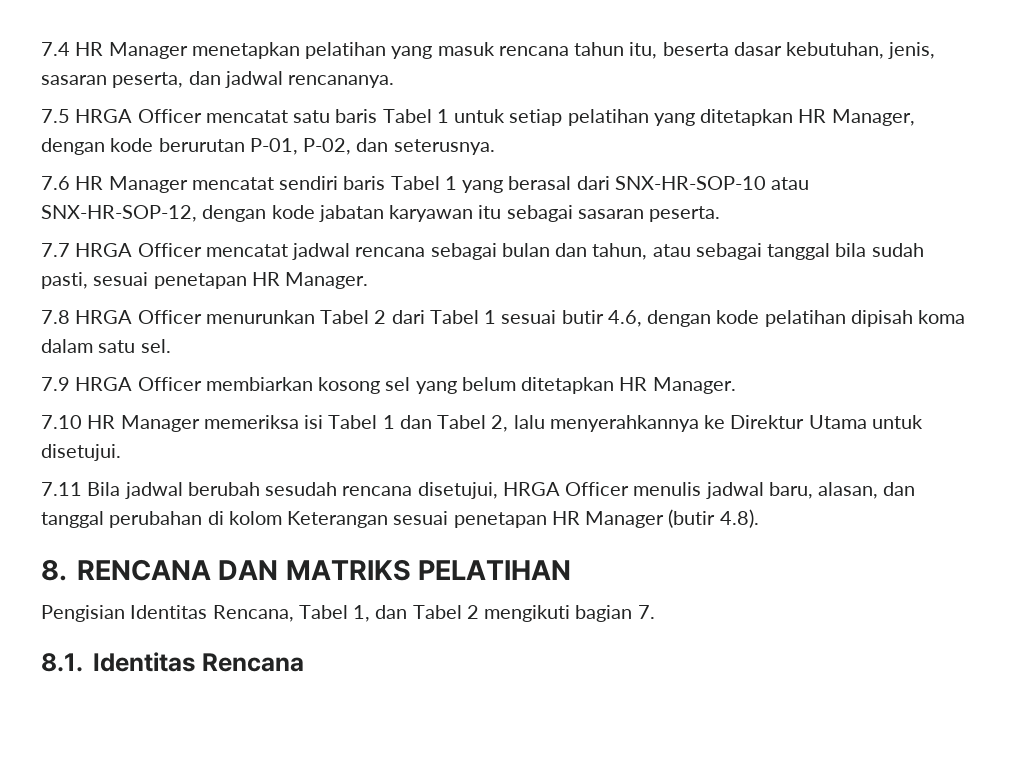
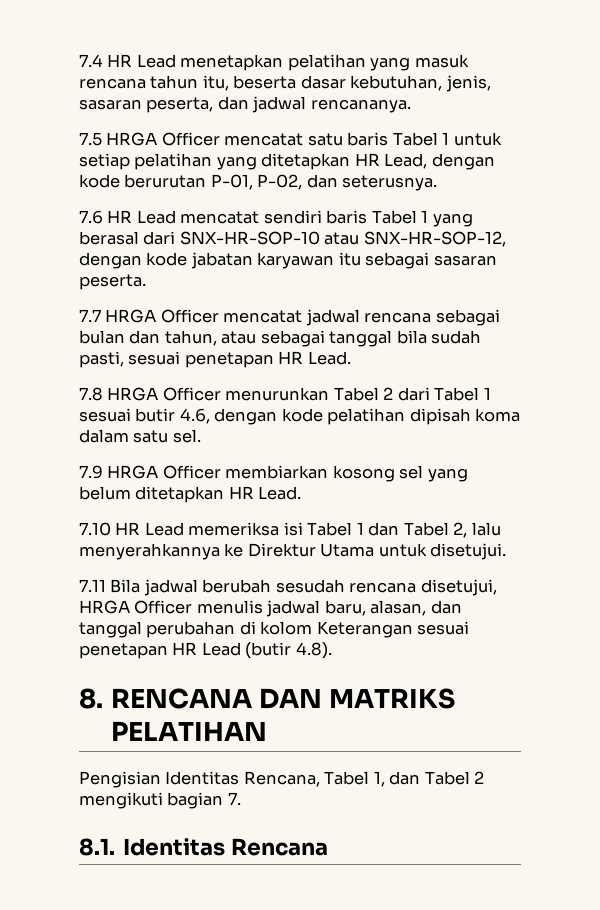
[108,42,188,59] Manager -> [136,54,176,68] Lead
[831,109,915,126] Manager, -> [384,153,428,169] Lead,
[108,176,188,193] Manager -> [136,210,176,224] Lead
[285,272,369,289] Manager. -> [307,351,351,365] Lead.
[652,377,736,394] Manager. -> [258,486,302,500] Lead.
[120,415,200,432] Manager -> [144,522,184,536] Lead
[585,511,665,528] Manager -> [201,642,241,656] Lead

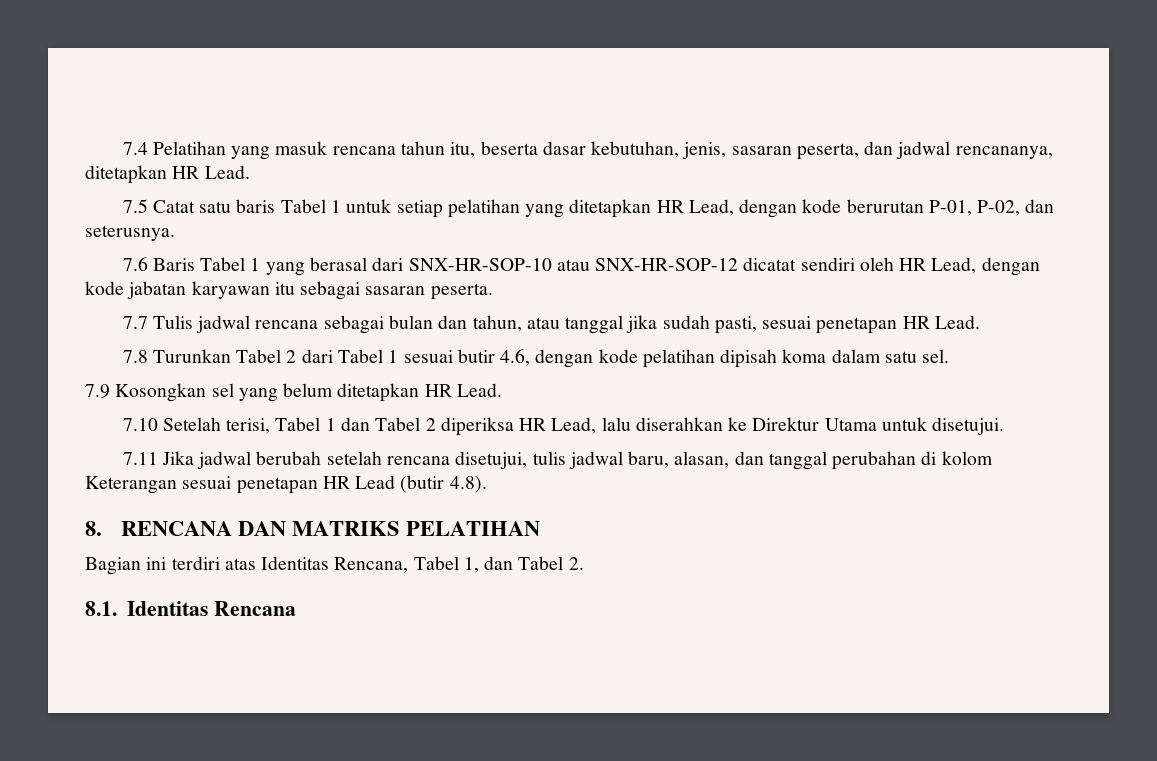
[107,54,366,71] HR Lead menetapkan pelatihan -> [152,141,226,155] Pelatihan
[310,99,411,113] [79,132,304,146] rencananya. // 7.5 HRGA Officer mencatat -> [955,146,1053,159] [85,165,250,184] [122,199,195,213] rencananya, ditetapkan HR Lead. // 7.5 Catat
[107,210,368,224] HR Lead mencatat sendiri baris -> [152,258,195,271] Baris
[363,231,506,247] SNX-HR-SOP-12, -> [595,257,977,274] SNX-HR-SOP-12 dicatat sendiri oleh HR Lead,
[105,309,303,323] HRGA Officer mencatat -> [152,315,193,329] Tulis
[260,330,427,347] sebagai tanggal bila -> [565,315,658,334] tanggal jika
[107,387,330,401] HRGA Officer menurunkan -> [152,349,231,363] Turunkan
[107,465,395,482] HRGA Officer membiarkan kosong -> [115,383,207,402] Kosongkan
[115,522,501,538] [79,543,220,560] HR Lead memeriksa isi Tabel 1 dan Tabel 2, lalu menyerahkannya -> [162,417,723,436] Setelah terisi, Tabel 1 dan Tabel 2 diperiksa HR Lead, lalu diserahkan
[110,579,141,593] Bila -> [161,451,194,465] Jika
[275,579,345,593] sesudah -> [326,451,382,465] setelah
[79,600,263,614] HRGA Officer menulis -> [532,451,566,465] tulis
[79,771,161,788] Pengisian -> [85,556,256,575] Bagian ini terdiri atas
[474,771,485,784] [79,792,241,809] 2 mengikuti bagian 7. -> [568,557,584,570] 2.

